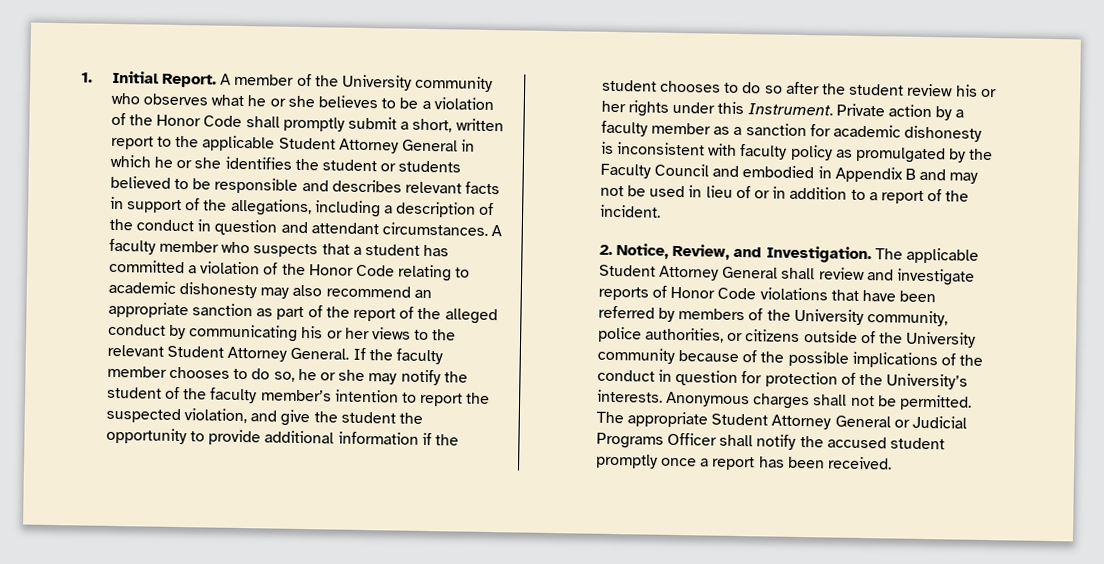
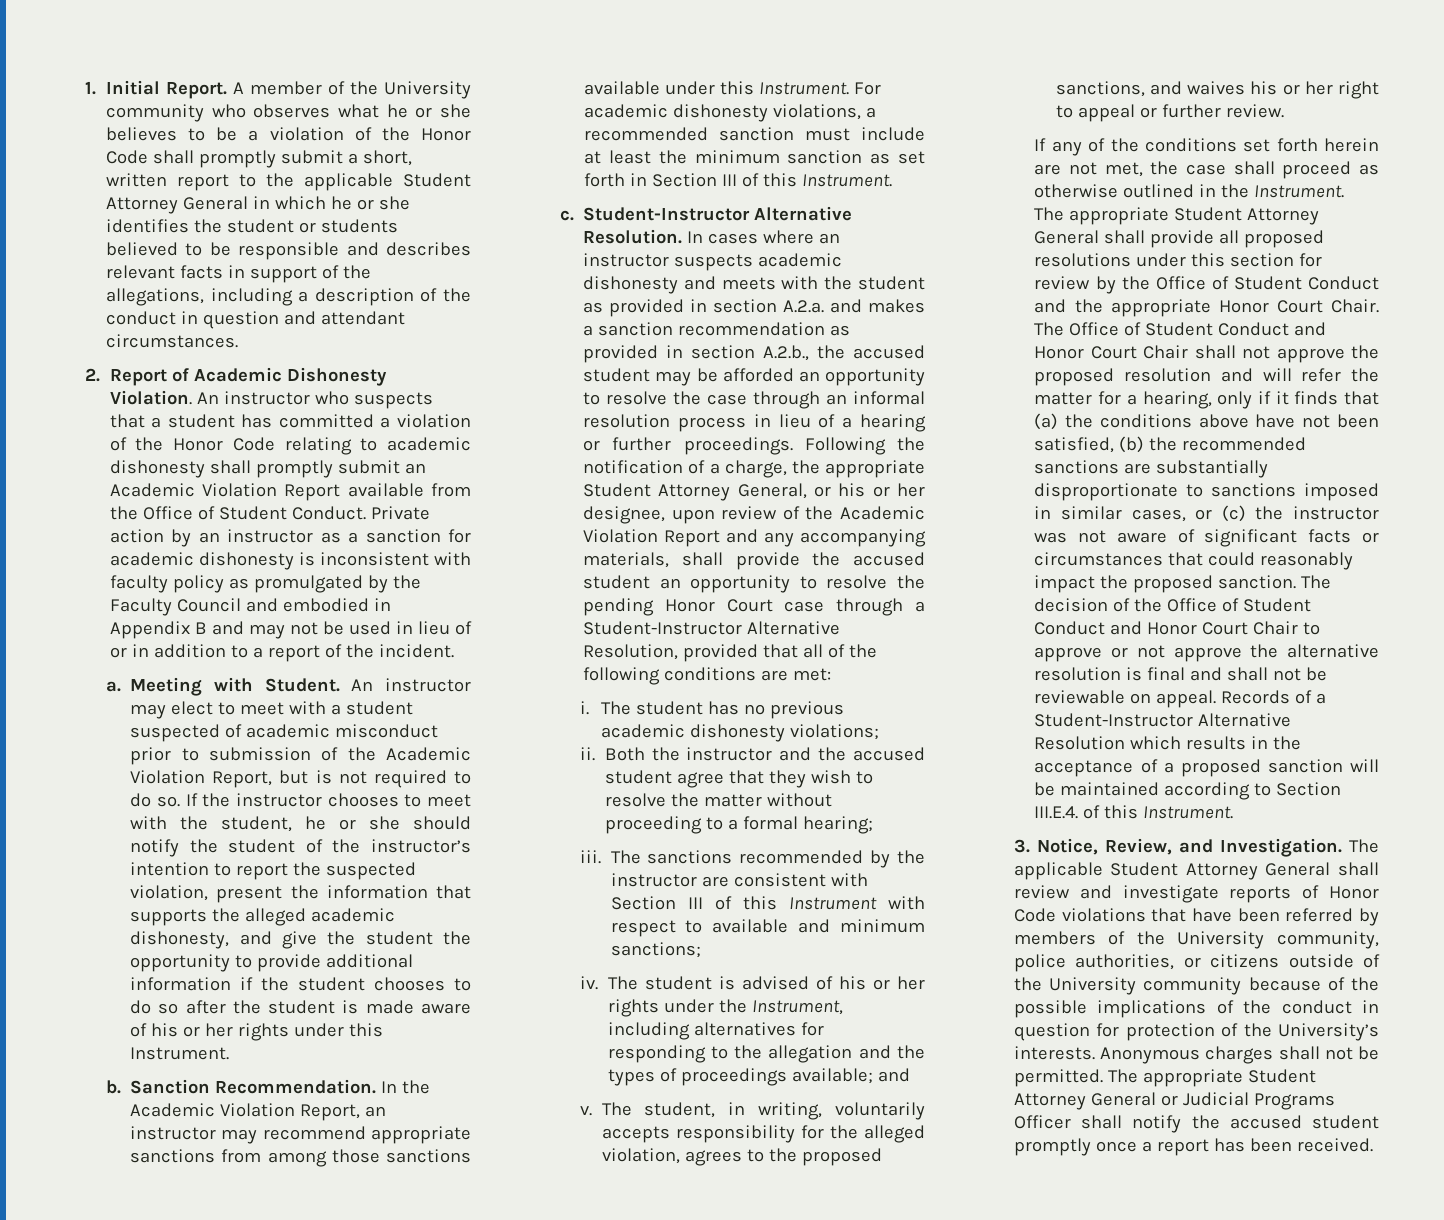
[491,225,503,237] [108,238,220,255] A faculty member -> [85,367,387,386] [109,390,310,405] // 2. Report of Academic Dishonesty Violation. An instructor
[260,284,432,299] [107,301,498,325] [107,323,457,342] [106,344,443,365] [106,365,468,386] [106,386,491,407] [105,407,423,427] [105,427,459,446] [601,79,997,98] [600,100,965,121] [600,120,712,137] may also recommend an appropriate sanction as part of the report of the alleged conduct by communicating his or her views to the relevant Student Attorney General. If the faculty member chooses to do so, he or she may notify the student of the faculty member’s intention to report the suspected violation, and give the student the opportunity to provide additional information if the student chooses to do so after the student review his or her rights under this Instrument. Private action by a faculty member -> [209,460,426,478] [109,483,471,501] [109,506,430,520] [109,529,314,547] shall promptly submit an Academic Violation Report available from the Office of Student Conduct. Private action by an instructor
[598,244,613,255] 2. -> [105,677,471,696] [130,701,414,719] [130,724,439,742] [130,747,471,765] [130,770,471,788] [130,793,471,807] [130,816,471,832] [130,839,471,857] [130,862,417,880] [130,885,471,903] [130,908,396,926] [130,931,471,949] [130,954,414,972] [130,977,471,991] [130,1000,472,1014] [130,1023,384,1041] [130,1047,230,1060] [105,1079,431,1094] [130,1103,387,1121] [130,1126,471,1144] [130,1149,471,1167] [584,81,882,95] [584,104,877,122] [584,127,925,141] [584,150,925,164] [584,173,893,187] [559,206,853,221] [583,229,841,244] [583,253,843,271] [583,276,925,294] [583,299,925,317] [583,322,851,336] [583,345,925,363] [583,368,925,386] [583,391,925,409] [583,414,926,432] [583,437,925,455] [583,460,925,478] [583,483,925,501] [583,506,925,524] [583,529,926,547] [583,552,925,570] [583,575,925,593] [583,598,925,616] [583,621,841,635] [583,644,878,662] [583,667,832,685] [580,701,844,719] [600,724,879,742] [580,747,925,761] [604,770,873,788] [604,793,832,807] [604,816,873,834] [580,850,925,868] [610,873,868,887] [610,896,925,910] [610,919,925,937] [610,942,701,958] [580,976,925,990] [607,999,843,1017] [607,1022,824,1040] [607,1045,925,1063] [607,1068,910,1086] [580,1102,925,1120] [601,1125,925,1143] [601,1148,882,1166] [1055,81,1379,99] [1055,104,1284,122] [1034,138,1379,156] [1034,161,1379,179] [1034,184,1345,198] [1034,207,1320,225] [1034,230,1325,248] [1034,253,1323,267] [1034,276,1379,294] [1034,299,1379,317] [1034,322,1327,336] [1034,345,1379,363] [1034,368,1379,386] [1034,391,1379,409] [1034,413,1379,430] [1034,436,1307,453] [1034,460,1269,478] [1034,483,1379,501] [1034,505,1379,522] [1034,529,1379,547] [1034,552,1354,570] [1034,575,1332,593] [1034,598,1312,612] [1034,621,1321,635] [1034,644,1379,662] [1034,667,1328,681] [1034,690,1327,708] [1034,713,1292,727] [1034,736,1302,750] [1034,759,1379,777] [1034,782,1342,800] [1034,805,1234,819] [1013,839,1030,853] a. Meeting with Student. An instructor may elect to meet with a student suspected of academic misconduct prior to submission of the Academic Violation Report, but is not required to do so. If the instructor chooses to meet with the student, he or she should notify the student of the instructor’s intention to report the suspected violation, present the information that supports the alleged academic dishonesty, and give the student the opportunity to provide additional information if the student chooses to do so after the student is made aware of his or her rights under this Instrument. // b. Sanction Recommendation. In the Academic Violation Report, an instructor may recommend appropriate sanctions from among those sanctions available under this Instrument. For academic dishonesty violations, a recommended sanction must include at least the minimum sanction as set forth in Section III of this Instrument. // c. Student-Instructor Alternative Resolution. In cases where an instructor suspects academic dishonesty and meets with the student as provided in section A.2.a. and makes a sanction recommendation as provided in section A.2.b., the accused student may be afforded an opportunity to resolve the case through an informal resolution process in lieu of a hearing or further proceedings. Following the notification of a charge, the appropriate Student Attorney General, or his or her designee, upon review of the Academic Violation Report and any accompanying materials, shall provide the accused student an opportunity to resolve the pending Honor Court case through a Student-Instructor Alternative Resolution, provided that all of the following conditions are met: // i. The student has no previous academic dishonesty violations; // ii. Both the instructor and the accused student agree that they wish to resolve the matter without proceeding to a formal hearing; // iii. The sanctions recommended by the instructor are consistent with Section III of this Instrument with respect to available and minimum sanctions; // iv. The student is advised of his or her rights under the Instrument, including alternatives for responding to the allegation and the types of proceedings available; and // v. The student, in writing, voluntarily accepts responsibility for the alleged violation, agrees to the proposed sanctions, and waives his or her right to appeal or further review. // If any of the conditions set forth herein are not met, the case shall proceed as otherwise outlined in the Instrument. The appropriate Student Attorney General shall provide all proposed resolutions under this section for review by the Office of Student Conduct and the appropriate Honor Court Chair. The Office of Student Conduct and Honor Court Chair shall not approve the proposed resolution and will refer the matter for a hearing, only if it finds that (a) the conditions above have not been satisfied, (b) the recommended sanctions are substantially disproportionate to sanctions imposed in similar cases, or (c) the instructor was not aware of significant facts or circumstances that could reasonably impact the proposed sanction. The decision of the Office of Student Conduct and Honor Court Chair to approve or not approve the alternative resolution is final and shall not be reviewable on appeal. Records of a Student-Instructor Alternative Resolution which results in the acceptance of a proposed sanction will be maintained according to Section III.E.4. of this Instrument. // 3.

